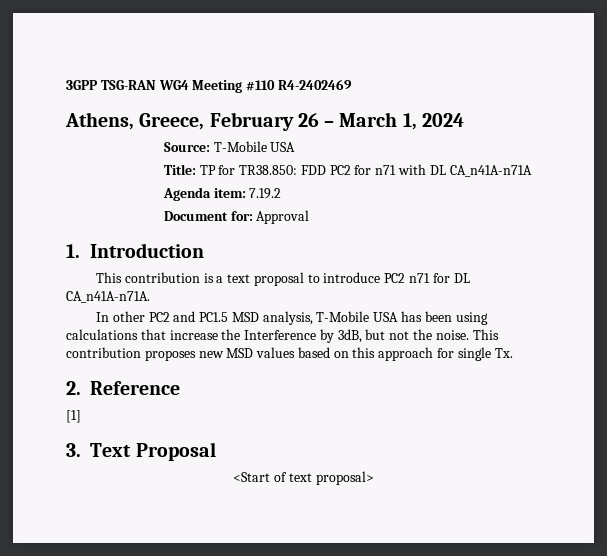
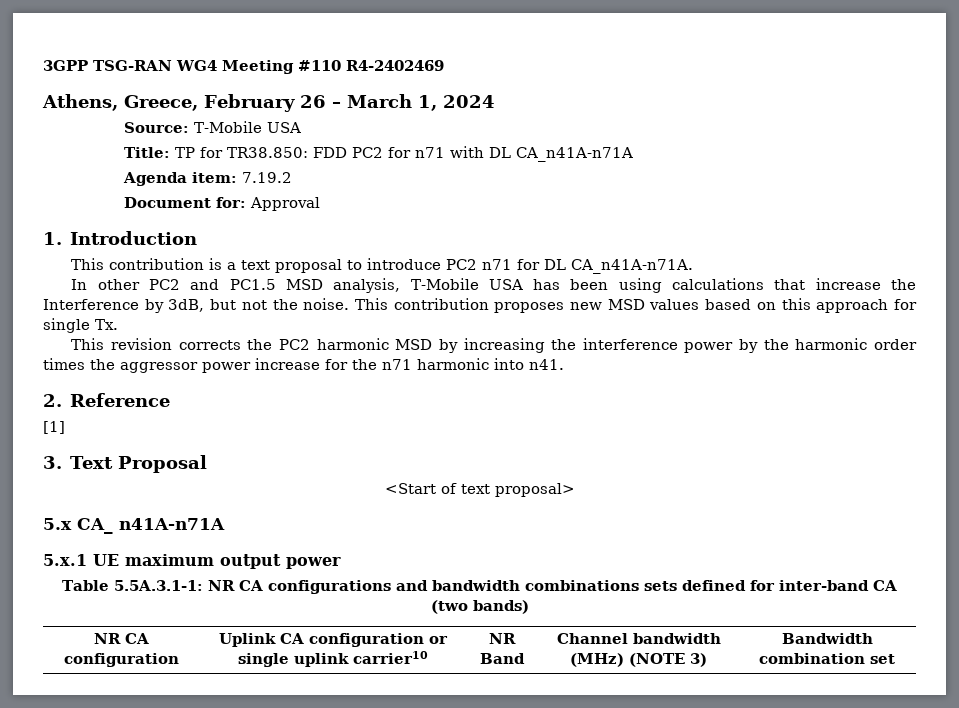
(513, 353) none -> [71,338,918,353] [43,358,564,373] // This revision corrects the PC2 harmonic MSD by increasing the interference power by the harmonic order times the aggressor power increase for the n71 harmonic into n41.
(374, 478) none -> [43,518,225,534] [43,554,341,569] [62,580,897,594] [430,600,529,614] [94,633,149,644] [64,653,179,667] [218,633,448,647] [237,651,428,667] [489,633,516,644] [480,653,525,664] [556,633,721,644] [570,653,707,667] [781,633,873,644] [759,653,895,664] // 5.x CA_ n41A-n71A // 5.x.1 UE maximum output power // Table 5.5A.3.1-1: NR CA configurations and bandwidth combinations sets defined for inter-band CA (two bands) // NR CA configuration | Uplink CA configuration or single uplink carrier10 | NR Band | Channel bandwidth (MHz) (NOTE 3) | Bandwidth combination set

